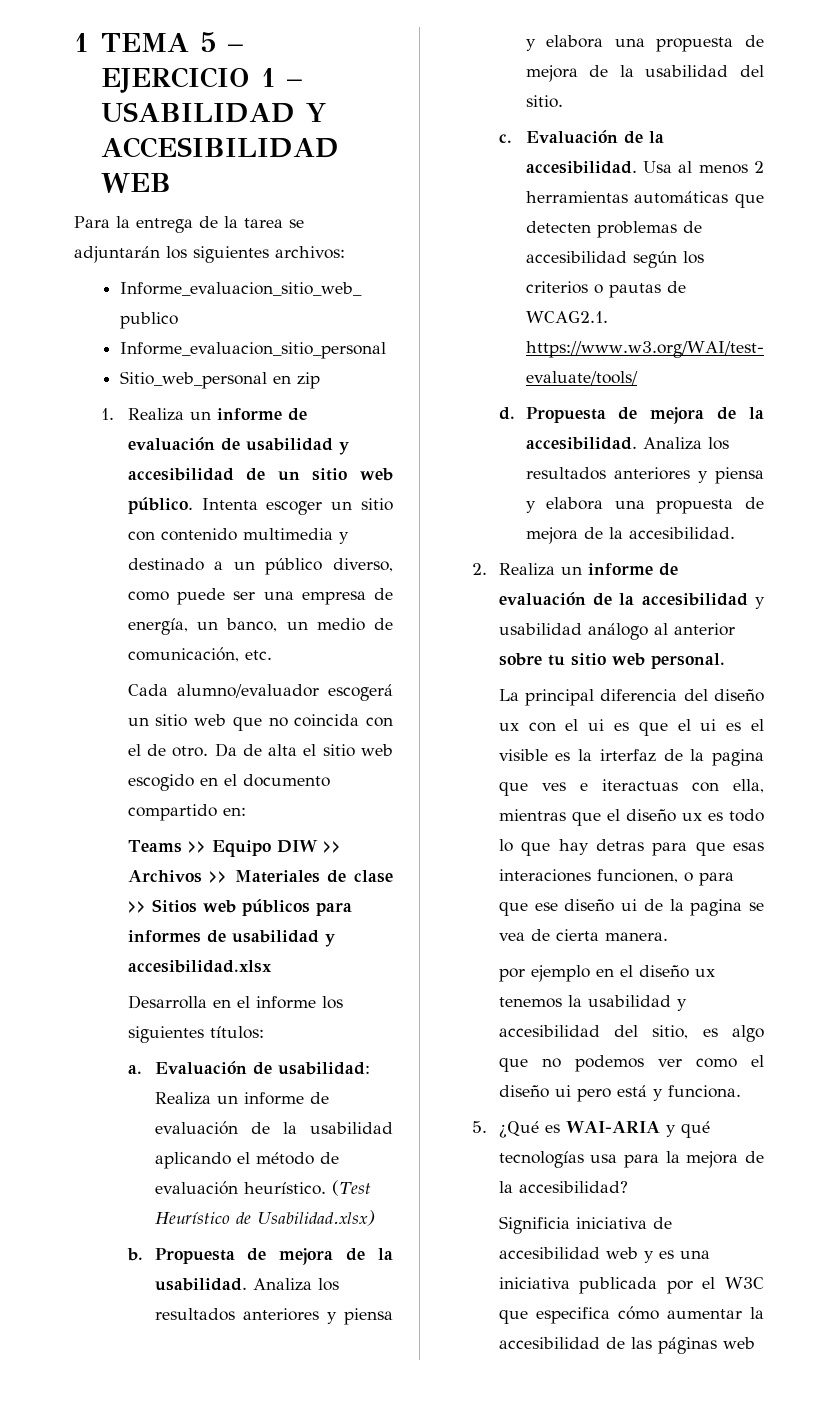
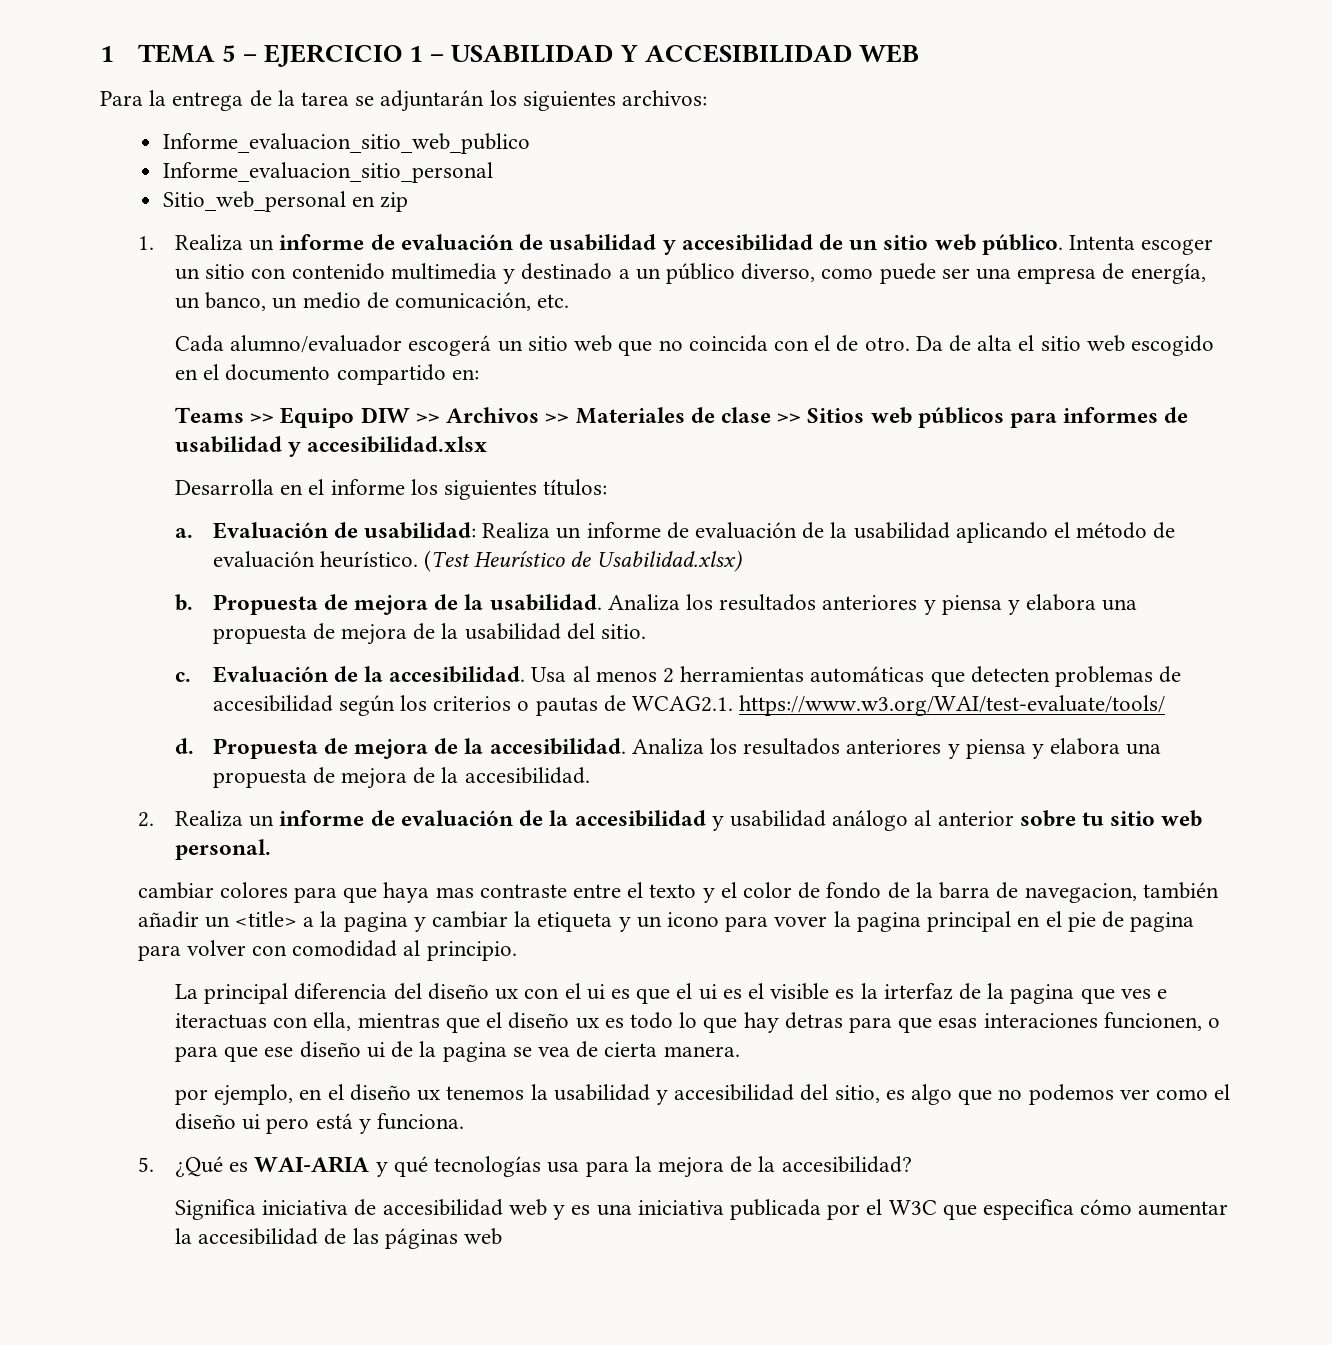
(725, 661) none -> [137,882,1219,903] [137,911,1195,932] [137,940,517,961] // cambiar colores para que haya mas contraste entre el texto y el color de fondo de la barra de navegacion, también añadir un <title> a la pagina y cambiar la etiqueta y un icono para vover la pagina principal en el pie de pagina para volver con comodidad al principio.
[530,965,590,982] ejemplo -> [214,1084,294,1106] ejemplo,
[498,1216,570,1234] Significia -> [175,1199,257,1220] Significa

